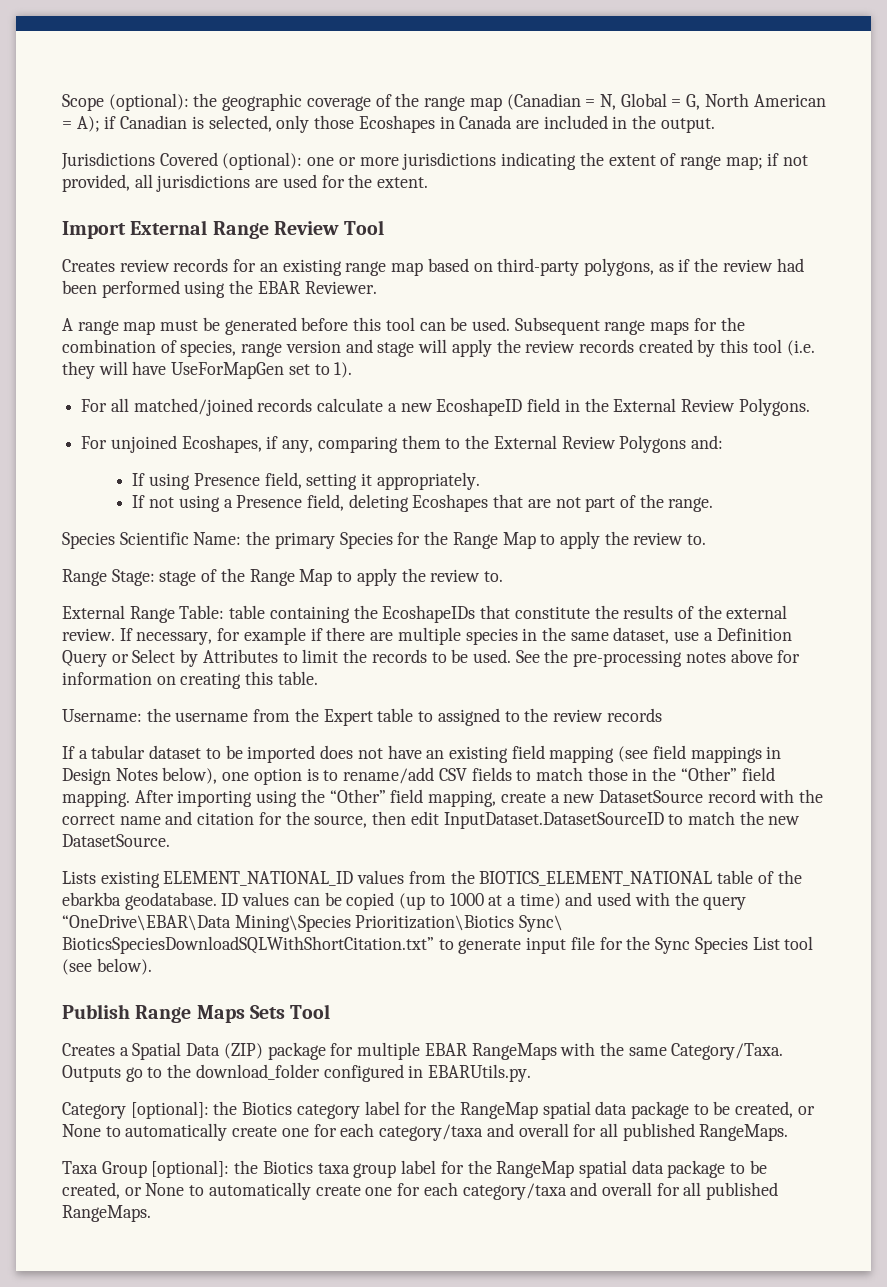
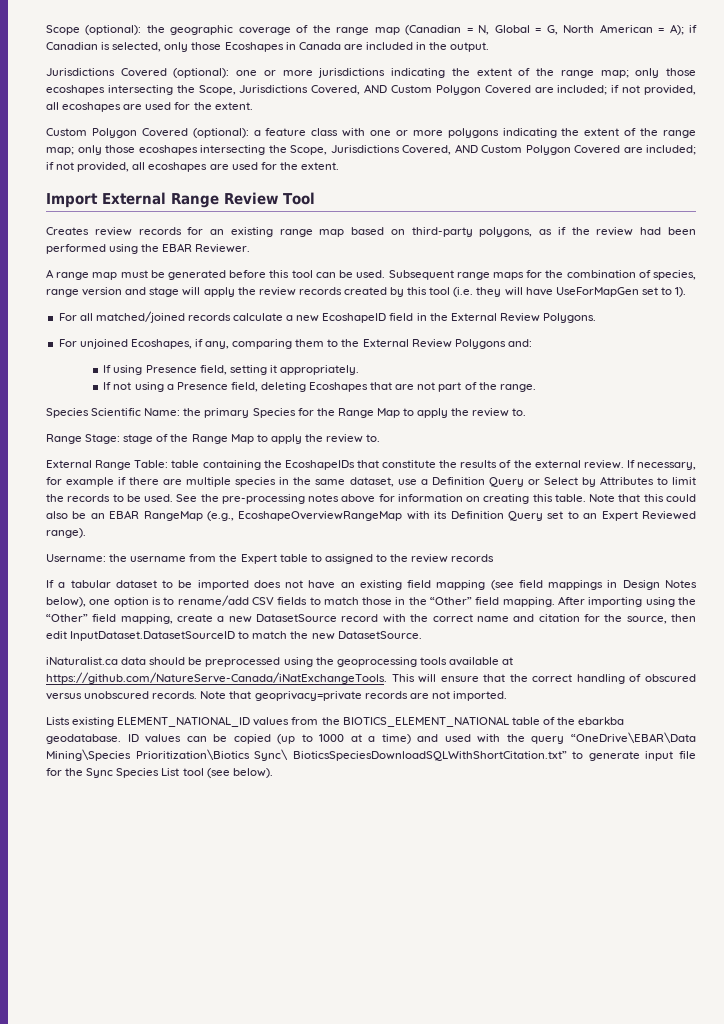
[679,153,809,170] [62,174,251,192] range map; if not provided, all jurisdictions -> [536,68,697,78] [46,84,696,95] [46,102,253,112] [46,128,696,138] [46,144,696,155] [46,162,208,172] the range map; only those ecoshapes intersecting the Scope, Jurisdictions Covered, AND Custom Polygon Covered are included; if not provided, all ecoshapes are used for the extent. // Custom Polygon Covered (optional): a feature class with one or more polygons indicating the extent of the range map; only those ecoshapes intersecting the Scope, Jurisdictions Covered, AND Custom Polygon Covered are included; if not provided, all ecoshapes
(318, 678) none -> [589,494,696,502] [46,510,696,521] [46,528,86,538] Note that this could also be an EBAR RangeMap (e.g., EcoshapeOverviewRangeMap with its Definition Query set to an Expert Reviewed range).
(170, 840) none -> [46,657,514,667] [46,672,696,684] [46,691,507,701] // iNaturalist.ca data should be preprocessed using the geoprocessing tools available at https://github.com/NatureServe-Canada/iNatExchangeTools. This will ensure that the correct handling of obscured versus unobscured records. Note that geoprivacy=private records are not imported.
[62,1004,331,1023] [62,1042,784,1060] [62,1064,532,1082] [62,1101,815,1119] [62,1123,789,1141] [62,1160,767,1178] [62,1182,779,1200] [62,1205,151,1222] // Publish Range Maps Sets Tool // Creates a Spatial Data (ZIP) package for multiple EBAR RangeMaps with the same Category/Taxa. Outputs go to the download_folder configured in EBARUtils.py. // Category [optional]: the Biotics category label for the RangeMap spatial data package to be created, or None to automatically create one for each category/taxa and overall for all published RangeMaps. // Taxa Group [optional]: the Biotics taxa group label for the RangeMap spatial data package to be created, or None to automatically create one for each category/taxa and overall for all published RangeMaps. -> (273, 773) none

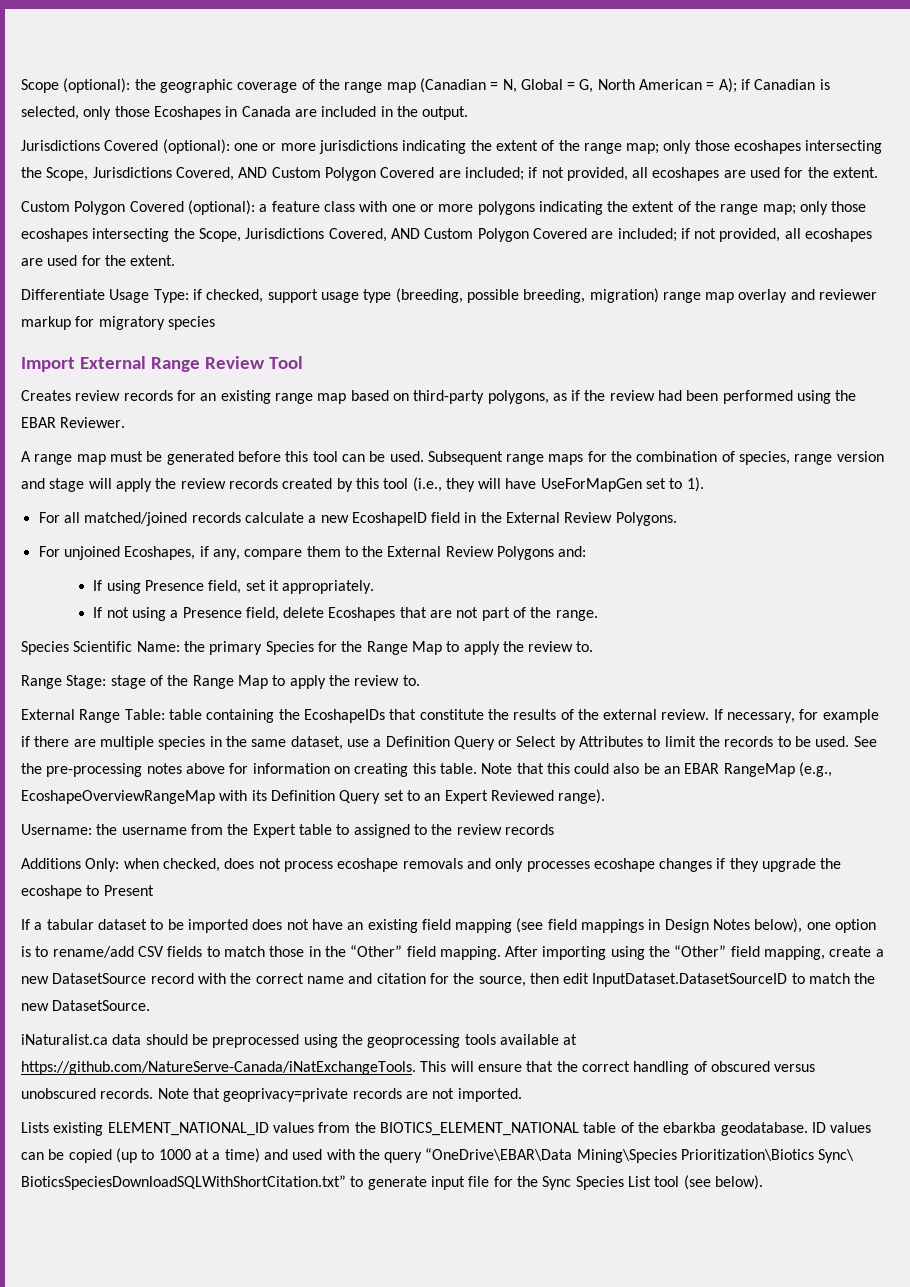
(339, 166) none -> [21,288,878,303] [21,316,215,330] // Differentiate Usage Type: if checked, support usage type (breeding, possible breeding, migration) range map overlay and reviewer markup for migratory species
[453,287,474,297] (i.e. -> [412,477,442,492] (i.e.,
[232,339,293,349] comparing -> [244,549,303,560] compare
[229,365,267,375] setting -> [245,580,266,591] set
[260,382,306,392] deleting -> [283,607,325,618] delete
(495, 558) none -> [21,858,842,872] [21,885,154,899] // Additions Only: when checked, does not process ecoshape removals and only processes ecoshape changes if they upgrade the ecoshape to Present

